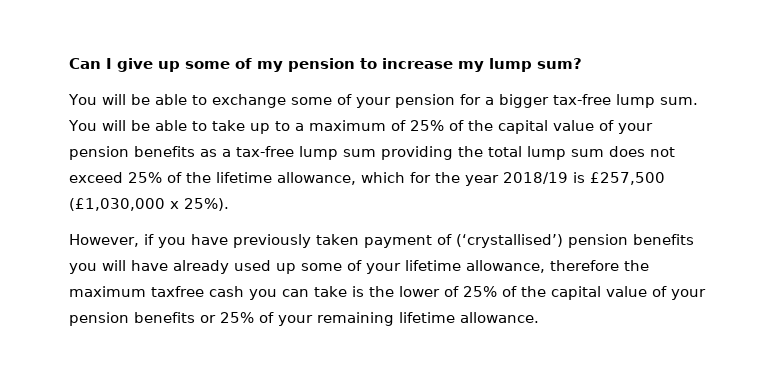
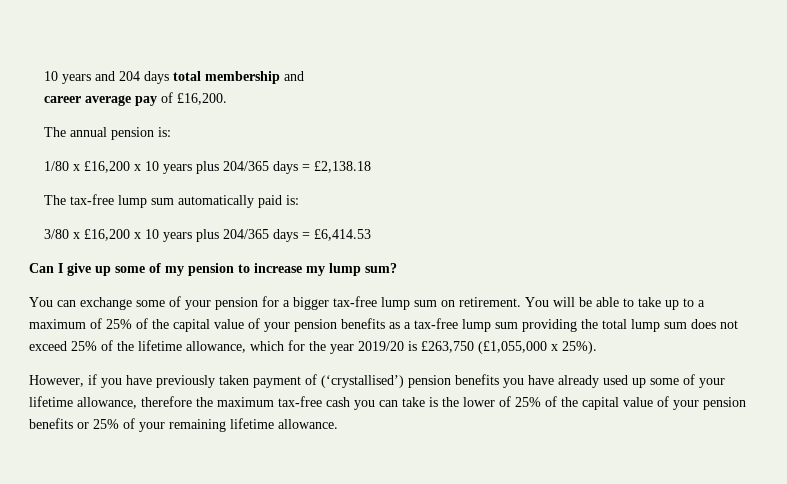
(69, 63) none -> [44,71,305,84] [44,92,228,106] [44,127,172,140] [44,161,372,174] [44,194,300,208] [44,229,372,242] 10 years and 204 days total membership and // career average pay of £16,200. // The annual pension is: // 1/80 x £16,200 x 10 years plus 204/365 days = £2,138.18 // The tax-free lump sum automatically paid is: // 3/80 x £16,200 x 10 years plus 204/365 days = £6,414.53 //
[101,94,207,105] will be able to -> [57,300,76,307] can
[659,97,698,105] sum. -> [414,297,521,307] sum on retirement.
[503,172,665,185] [69,198,165,211] 2018/19 is £257,500 (£1,030,000 -> [358,341,547,354] 2019/20 is £263,750 (£1,055,000
[102,260,126,271] will -> (524, 383) none
[151,286,204,297] taxfree -> [278,396,322,407] tax-free

